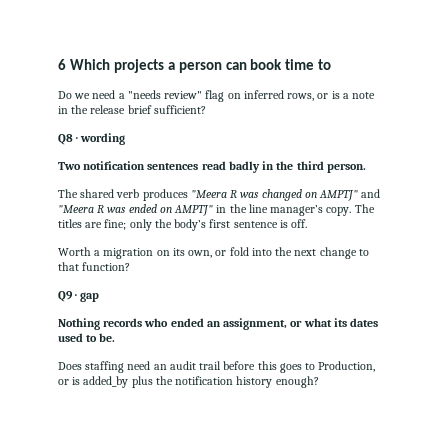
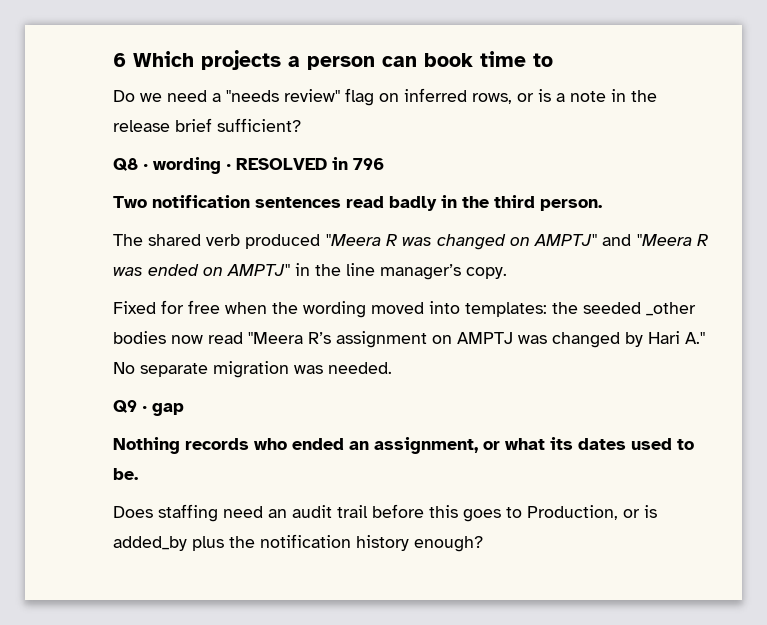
(126, 139) none -> [226,157,384,170] · RESOLVED in 796
[142,189,188,201] produces -> [245,234,320,249] produced
[354,204,375,213] [58,219,308,231] [58,247,369,259] [58,262,131,271] The titles are fine; only the body’s first sentence is off. // Worth a migration on its own, or fold into the next change to that function? -> [113,300,696,318] [113,331,705,348] [113,361,392,378] // Fixed for free when the wording moved into templates: the seeded _other bodies now read "Meera R’s assignment on AMPTJ was changed by Hari A." No separate migration was needed.

